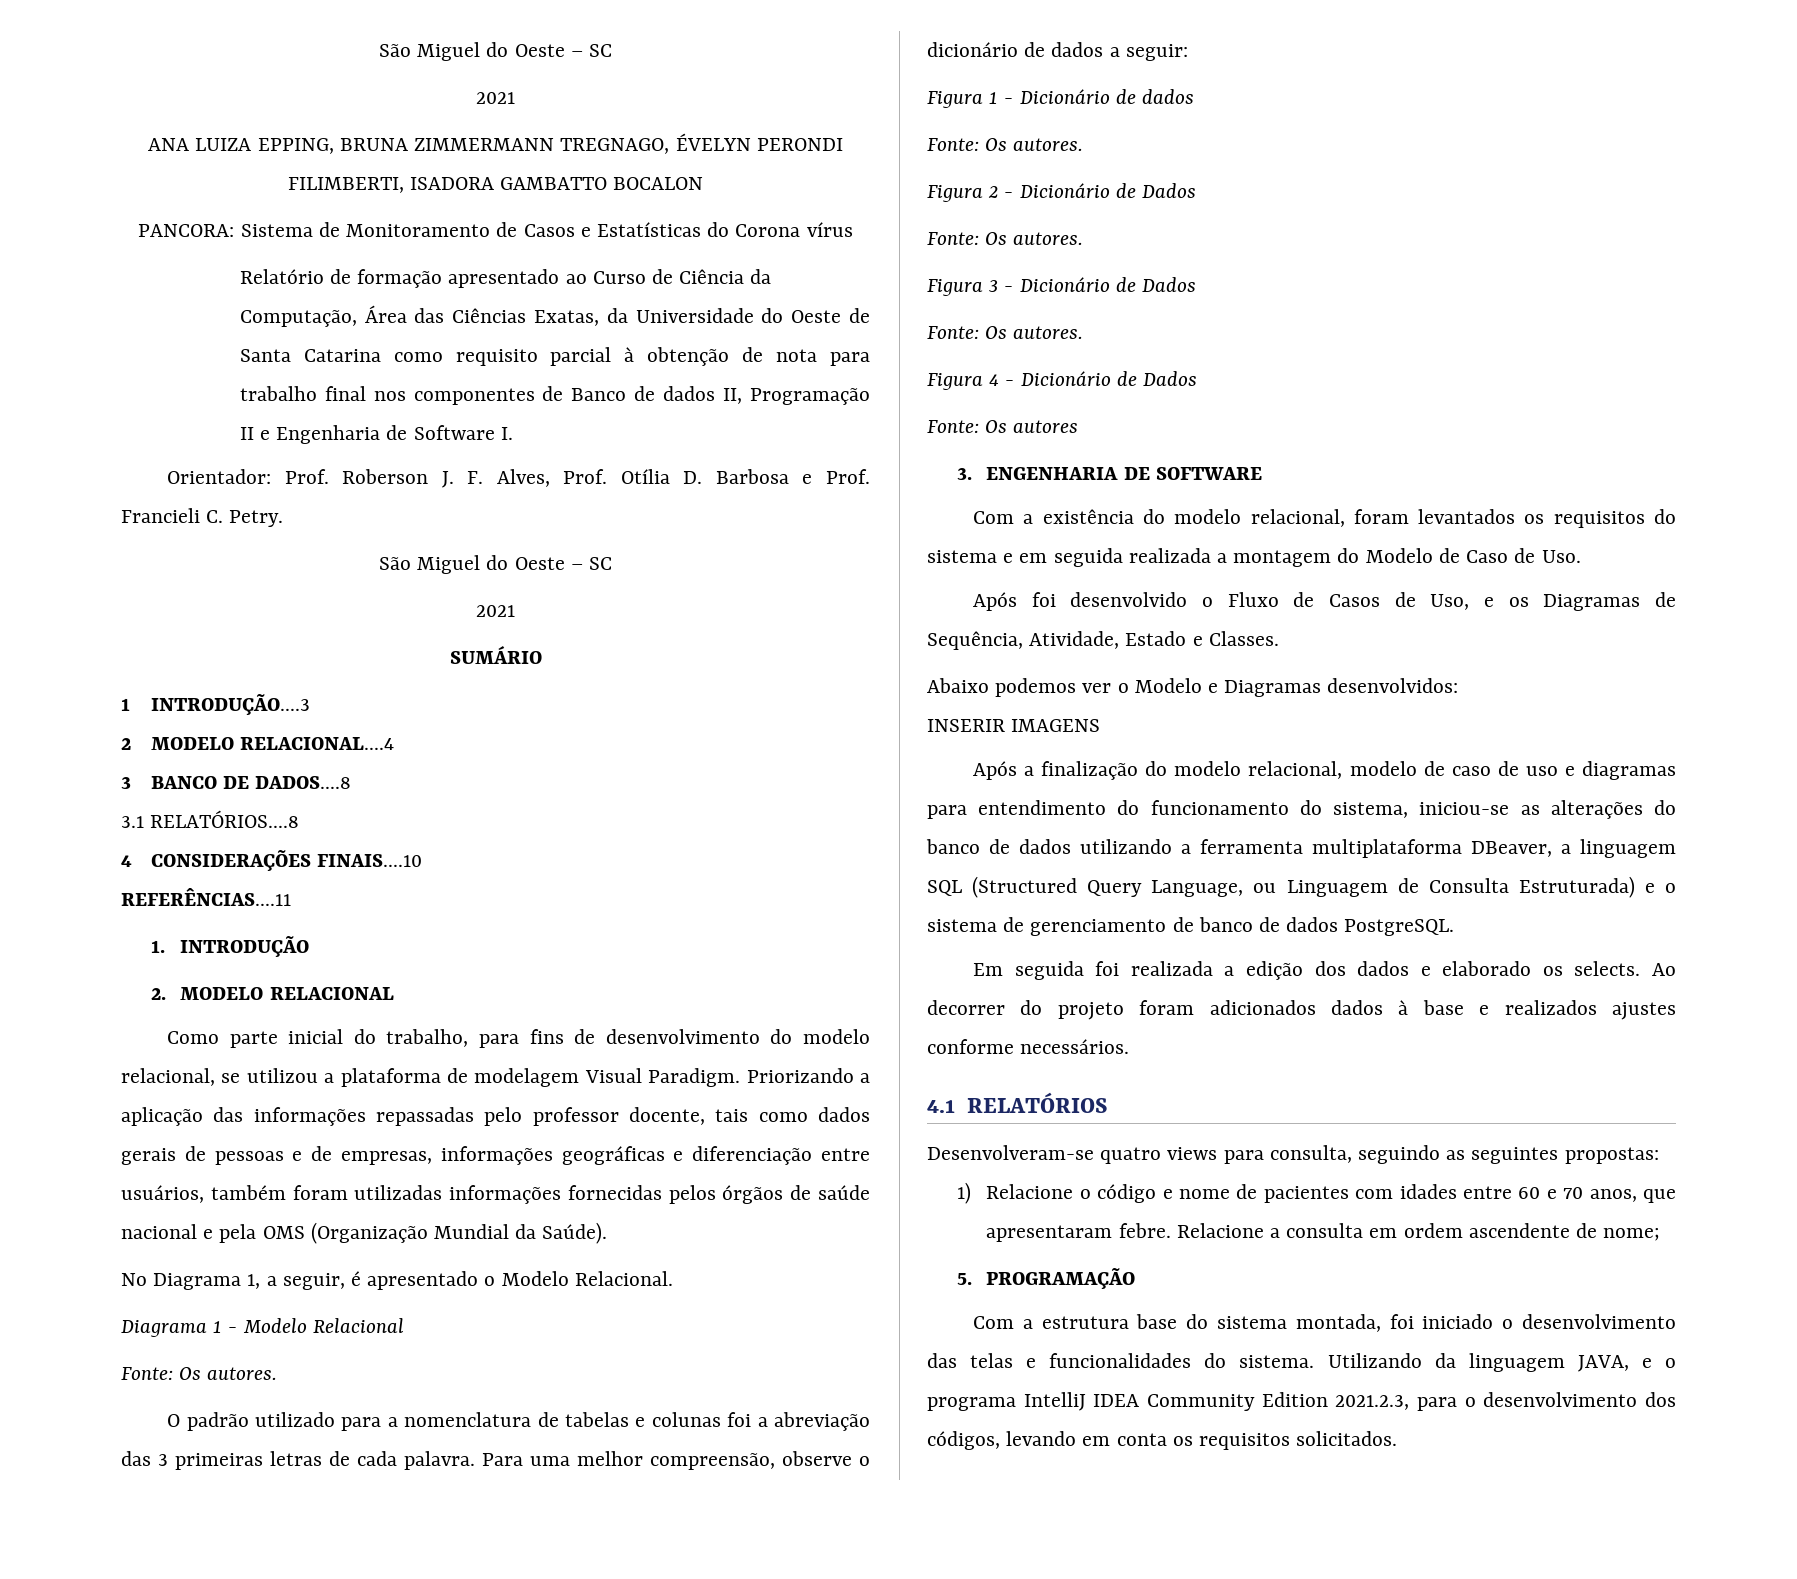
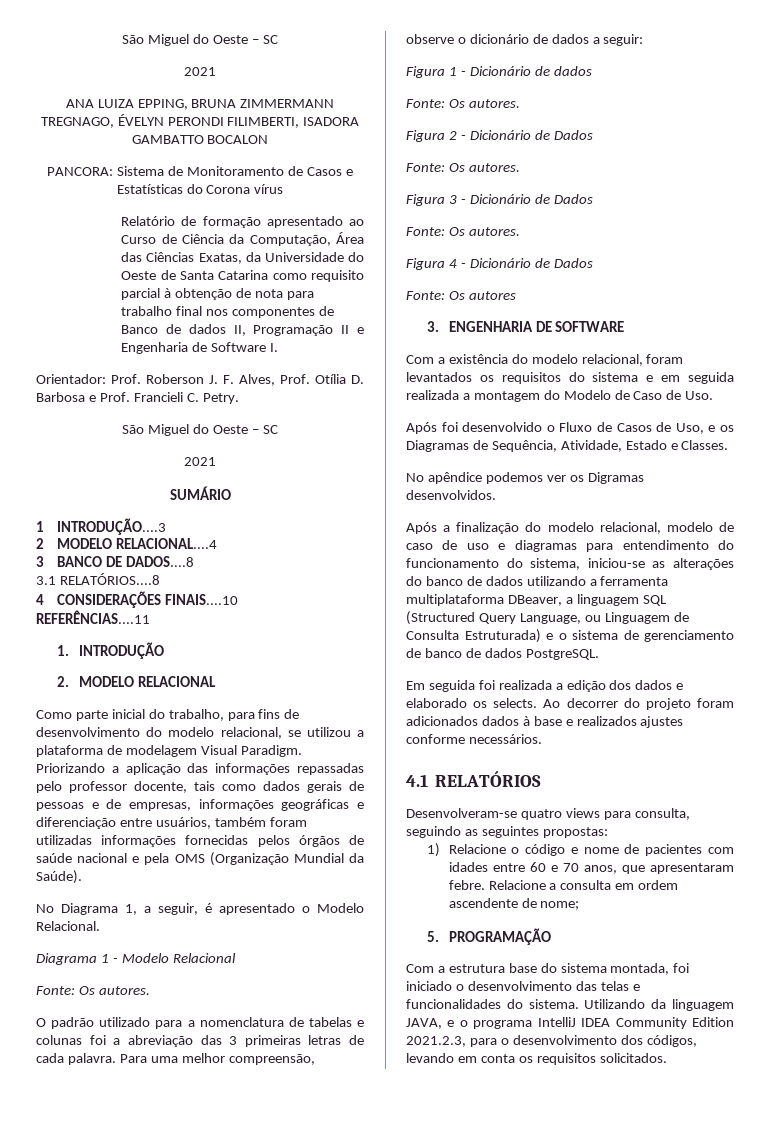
[927,678,1459,697] [927,719,1101,732] Abaixo podemos ver o Modelo e Diagramas desenvolvidos: // INSERIR IMAGENS -> [406,472,644,484] [406,490,496,500] No apêndice podemos ver os Digramas desenvolvidos.

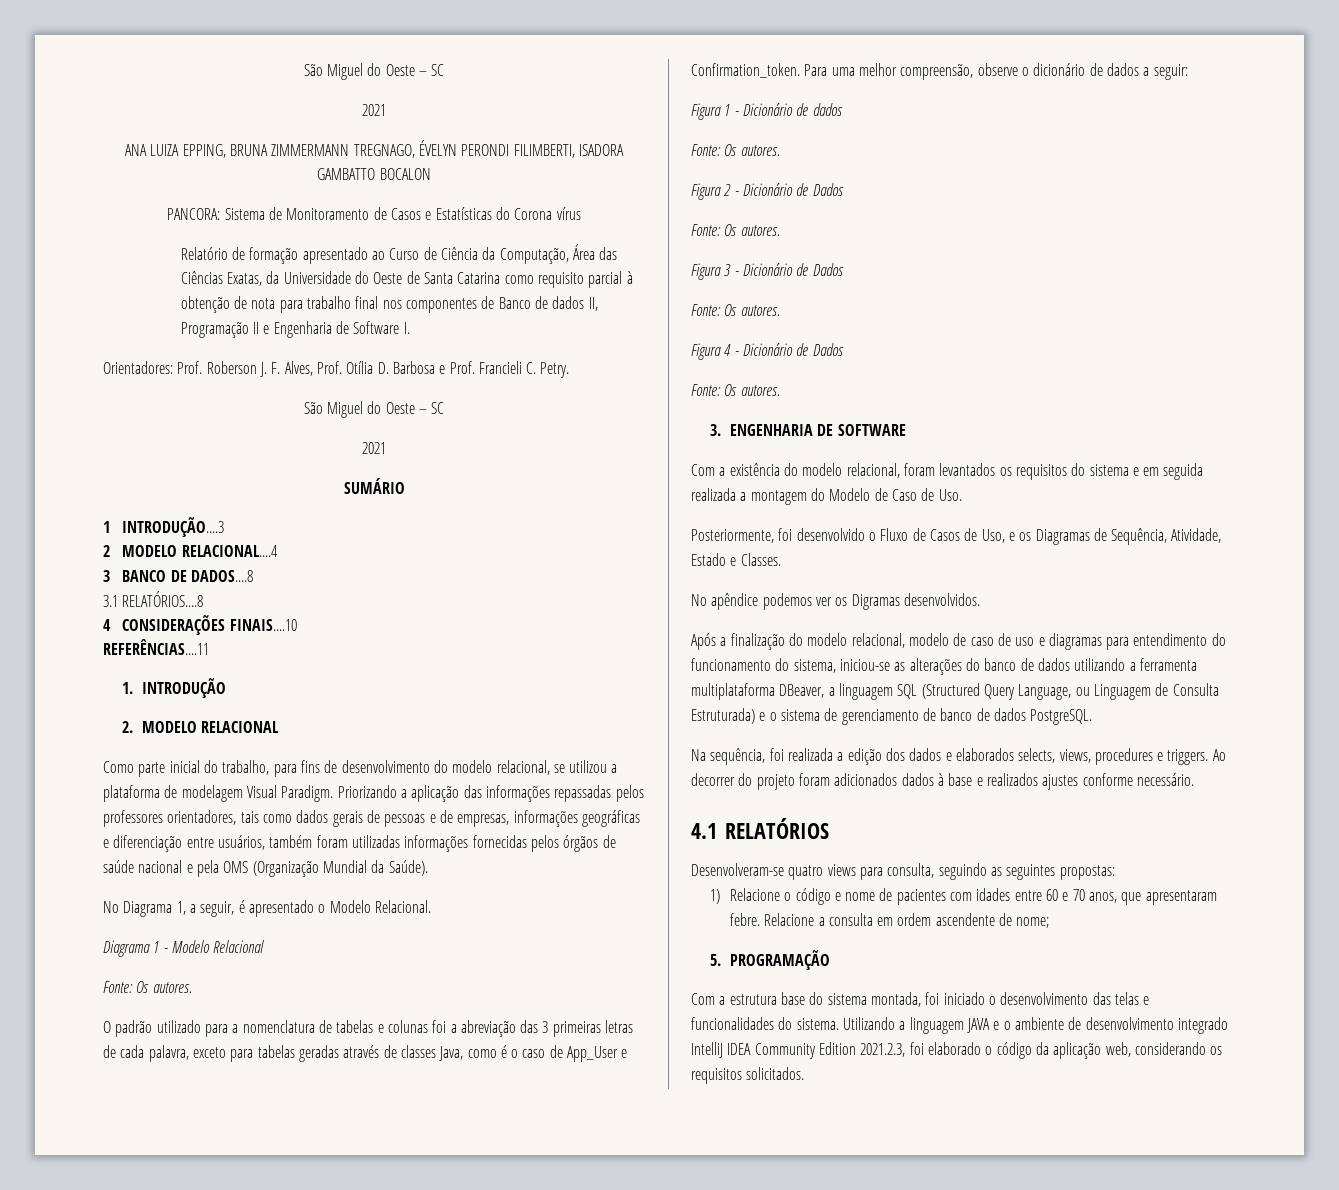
[36,374,106,384] Orientador: -> [103,361,173,374] Orientadores:
[36,781,187,793] pelo professor docente, -> [615,785,644,802] [103,810,237,827] pelos professores orientadores,
[67,1053,116,1065] palavra. -> [148,1045,628,1062] [691,63,800,78] palavra, exceto para tabelas geradas através de classes Java, como é o caso de App_User e Confirmation_token.
[468,291,516,300] autores -> [740,385,780,396] autores.
[406,422,437,434] Após -> [691,529,774,543] Posteriormente,
[406,680,475,692] Em seguida -> [691,748,766,765] Na sequência,
[406,698,538,708] elaborado os selects. -> [955,748,1209,765] elaborados selects, views, procedures e triggers.
[468,734,542,744] necessários. -> [1136,773,1194,786] necessário.
[651,999,734,1011] [406,1018,533,1029] da linguagem JAVA, e o programa -> [899,1017,1228,1034] a linguagem JAVA e o ambiente de desenvolvimento integrado
[469,1035,697,1047] [406,1053,515,1063] para o desenvolvimento dos códigos, levando em conta -> [909,1042,1206,1059] foi elaborado o código da aplicação web, considerando

